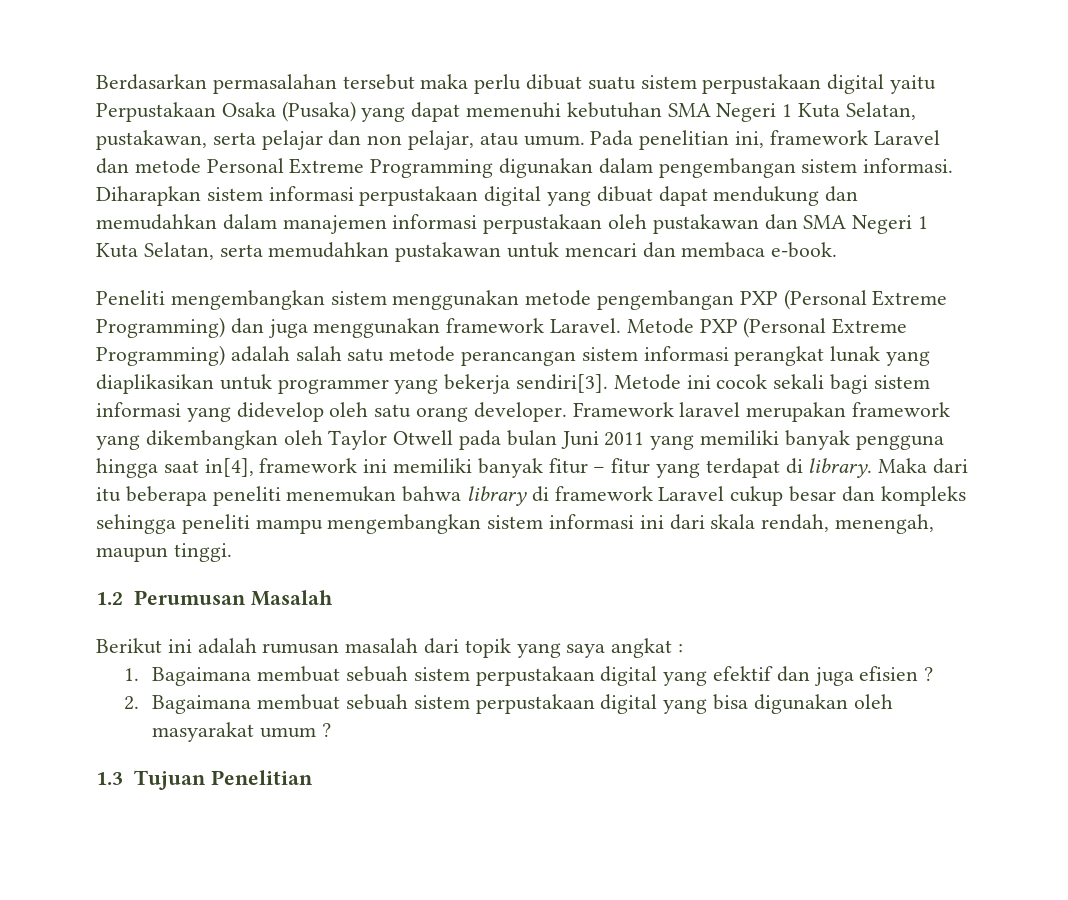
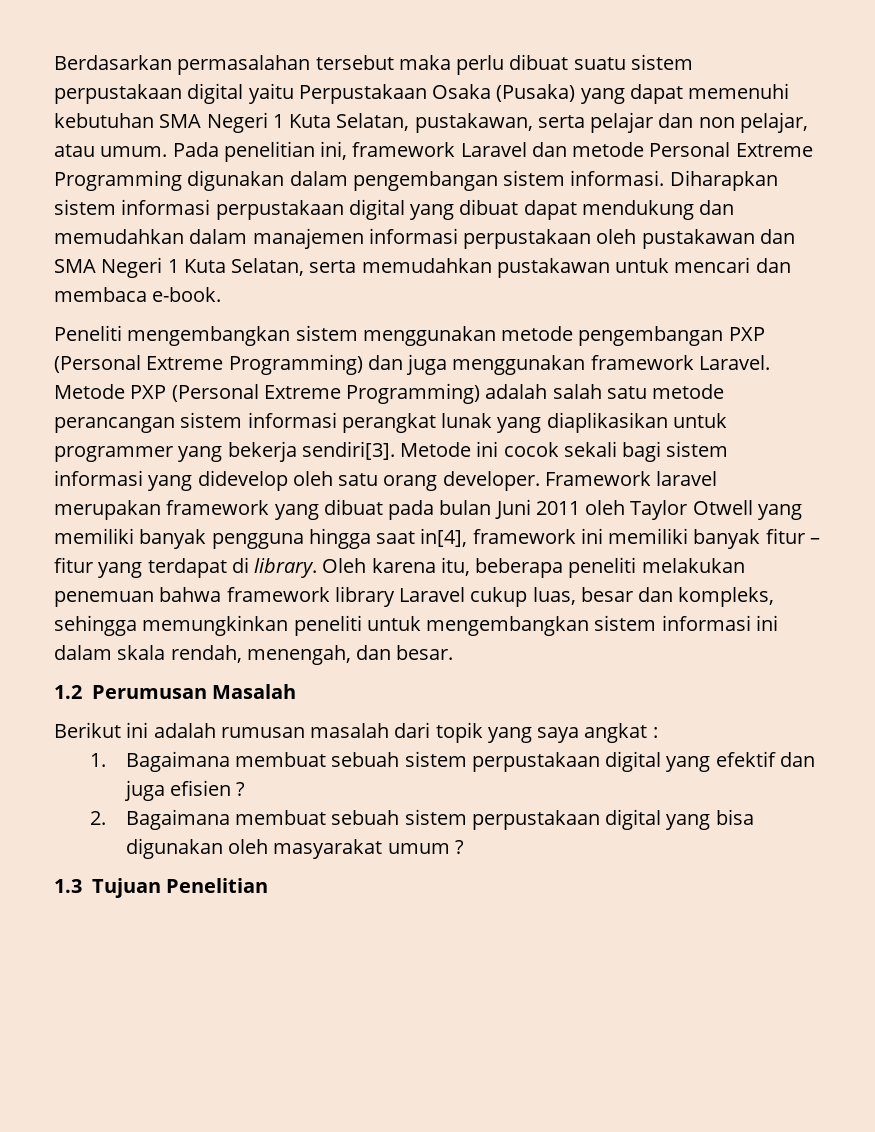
[145,430,454,450] dikembangkan oleh Taylor Otwell -> [323,499,383,515] dibuat
(645, 439) none -> [585,500,753,520] oleh Taylor Otwell
[878,458,969,474] [96,486,653,506] Maka dari itu beberapa peneliti menemukan bahwa library di framework -> [322,557,745,578] [54,586,395,607] Oleh karena itu, beberapa peneliti melakukan penemuan bahwa framework library
(784, 496) none -> [532,587,576,605] luas,
[880,486,966,506] [96,514,323,534] kompleks sehingga peneliti mampu -> [678,587,775,607] [54,615,421,636] kompleks, sehingga memungkinkan peneliti untuk
[669,514,705,530] dari -> [54,645,112,660] dalam
[96,543,232,562] maupun tinggi. -> [356,645,454,660] dan besar.

